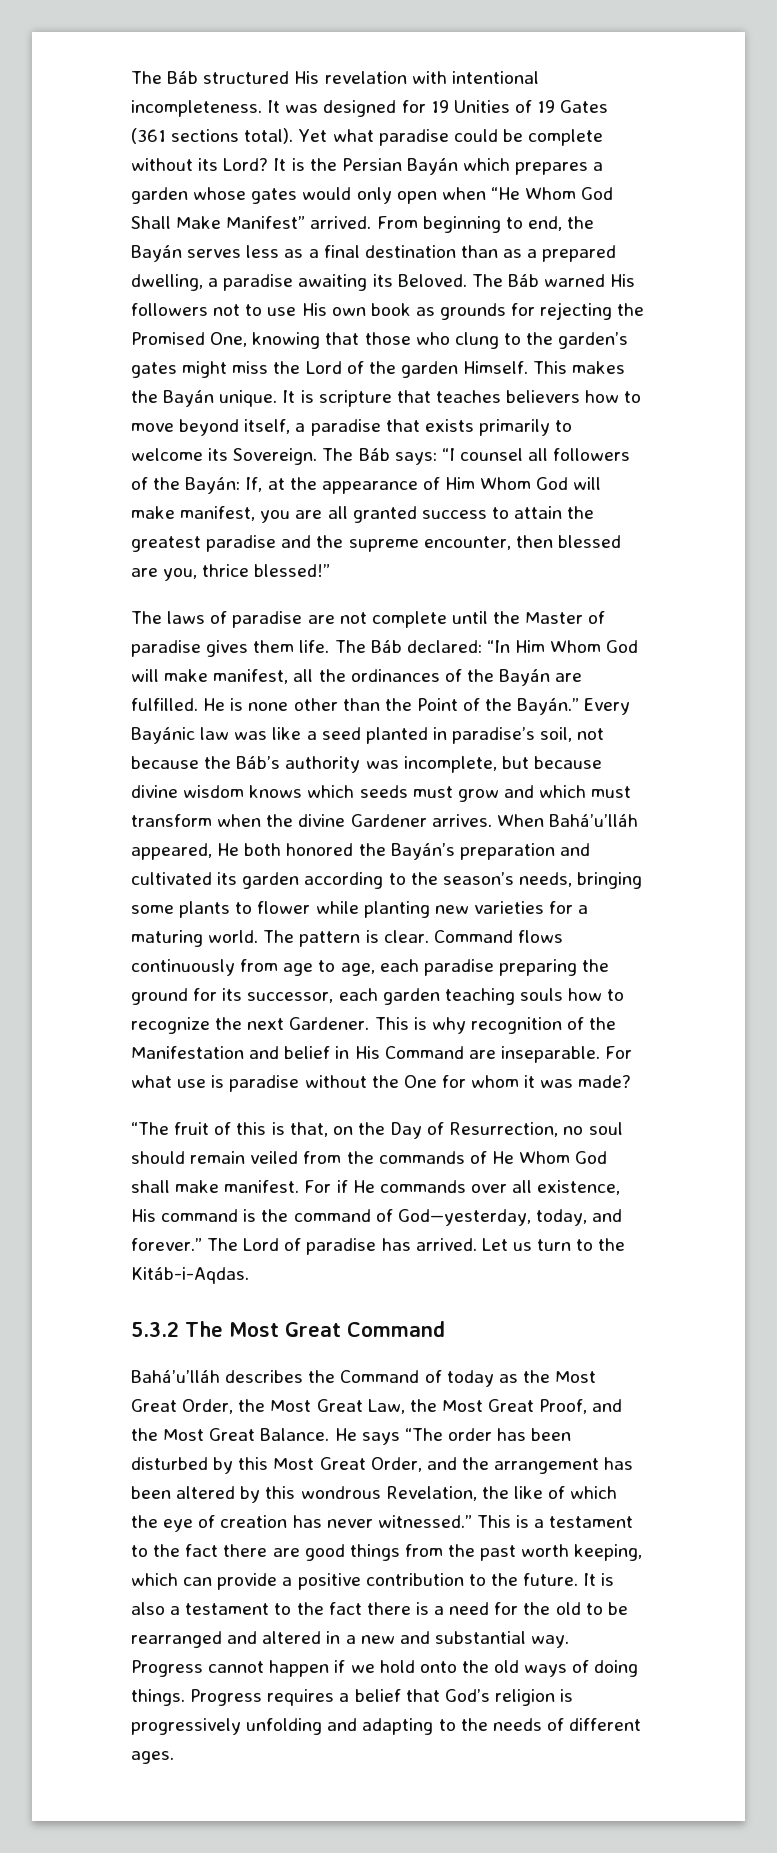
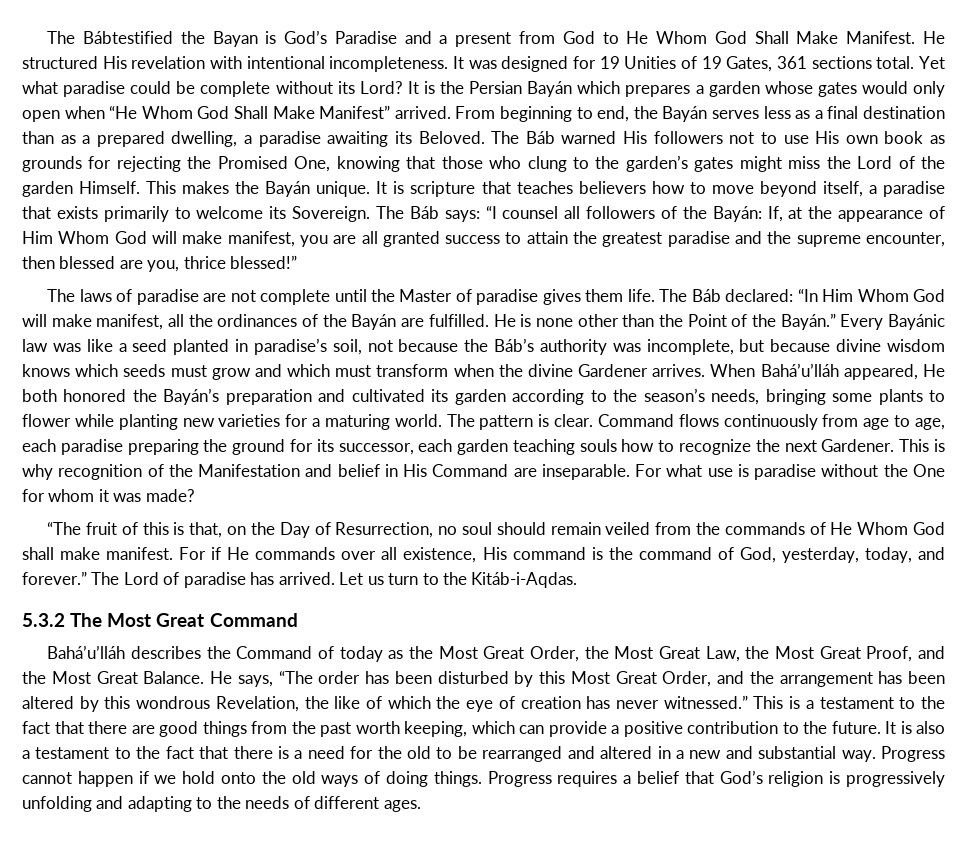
[131,71,199,84] The Báb -> [47,30,946,47] The Bábtestified the Bayan is God’s Paradise and a present from God to He Whom God Shall Make Manifest. He
[560,100,609,113] [131,128,294,144] Gates (361 sections total). -> [726,56,915,72] Gates, 361 sections total.
[397,1209,531,1226] God—yesterday, -> [739,547,859,563] God, yesterday,
[361,1432,400,1445] says -> [237,675,273,687] says,
(219, 1550) none -> [54,721,84,734] that
(362, 1608) none -> [199,746,229,759] that

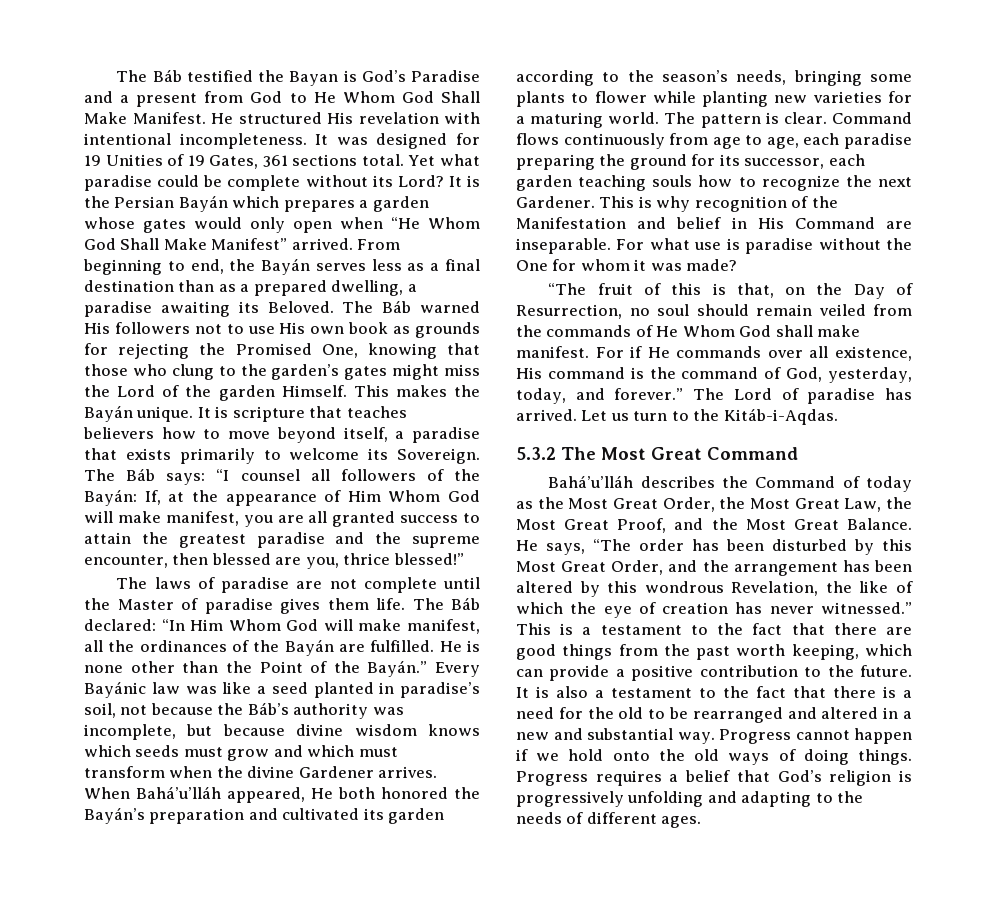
[47,31,174,44] The Bábtestified -> [116,69,253,82] The Báb testified

